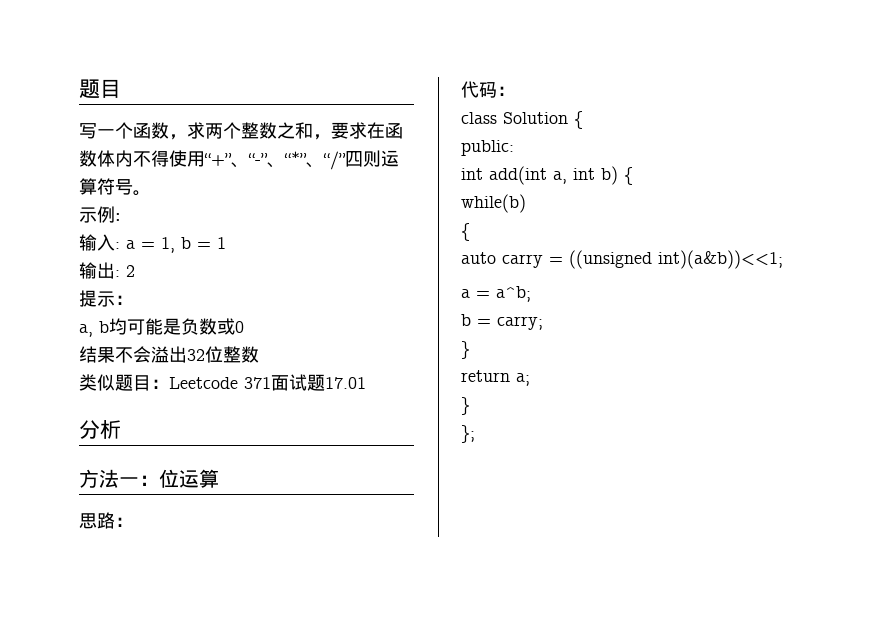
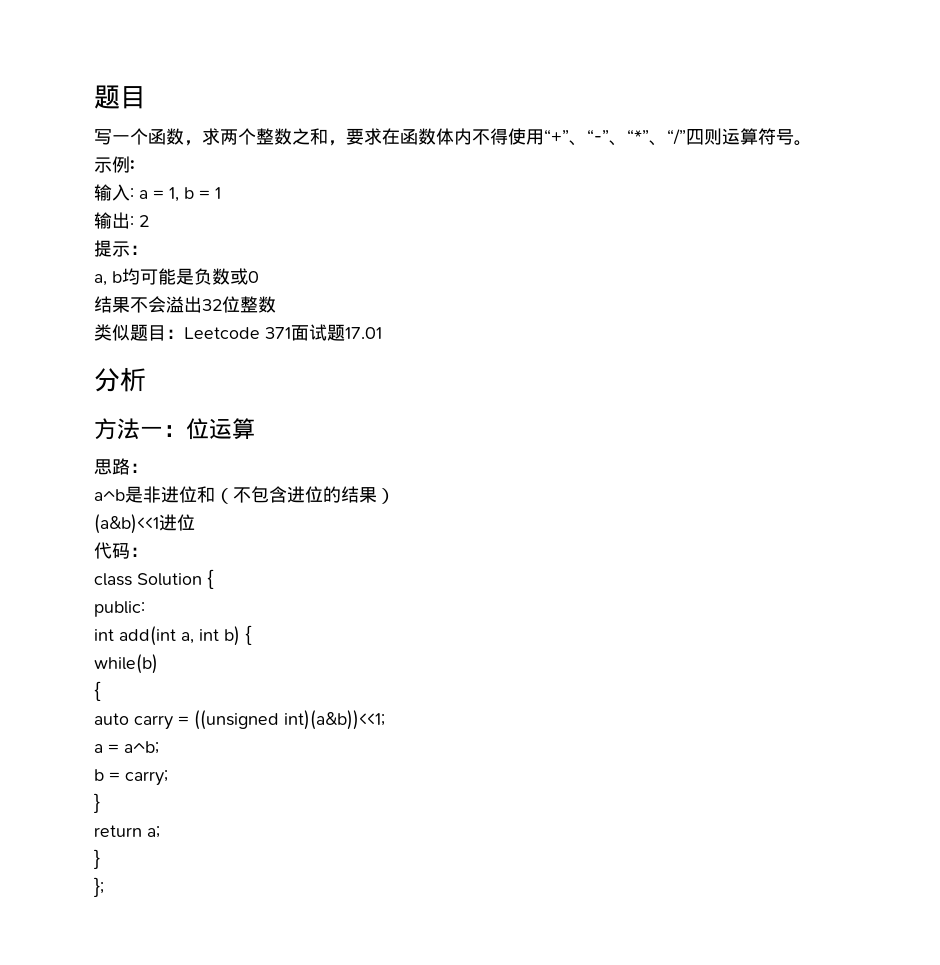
(133, 522) none -> [94,486,395,504] [94,514,195,534] // a^b是非进位和（不包含进位的结果） // (a&b)<<1进位

